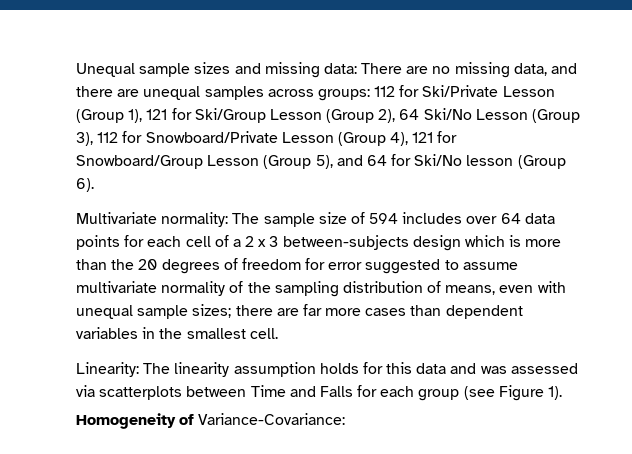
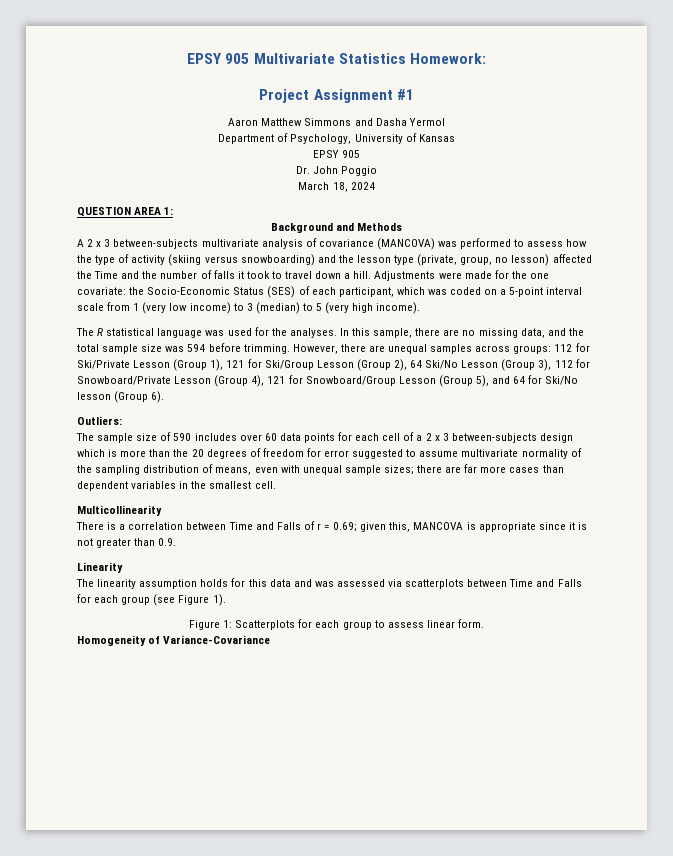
[76,62,403,78] Unequal sample sizes and missing data: There -> [187,53,486,64] [259,89,414,103] [228,118,445,126] [218,133,455,144] [312,150,361,158] [295,166,378,176] [298,182,375,192] [77,207,174,217] [270,223,403,233] [77,238,588,250] [77,254,592,266] [77,270,549,281] [77,286,583,298] [77,302,421,314] [76,327,441,338] EPSY 905 Multivariate Statistics Homework: // Project Assignment #1 // Aaron Matthew Simmons and Dasha Yermol // Department of Psychology, University of Kansas // EPSY 905 // Dr. John Poggio // March 18, 2024 // QUESTION AREA 1: // Background and Methods // A 2 x 3 between-subjects multivariate analysis of covariance (MANCOVA) was performed to assess how the type of activity (skiing versus snowboarding) and the lesson type (private, group, no lesson) affected the Time and the number of falls it took to travel down a hill. Adjustments were made for the one covariate: the Socio-Economic Status (SES) of each participant, which was coded on a 5-point interval scale from 1 (very low income) to 3 (median) to 5 (very high income). // The R statistical language was used for the analyses. In this sample, there
(578, 68) none -> [568,328,584,336] [77,343,338,354] the total sample size was 594 before trimming. However,
[76,212,229,227] Multivariate normality: -> [77,416,122,425] Outliers: //
[369,213,399,224] 594 -> [173,433,192,441] 590
[500,213,521,224] 64 -> [264,433,277,441] 60
[76,362,139,377] Linearity: -> [77,505,162,516] [76,521,587,532] [77,538,177,548] [77,562,123,573] Multicollinearity // There is a correlation between Time and Falls of r = 0.69; given this, MANCOVA is appropriate since it is not greater than 0.9. // Linearity //
(563, 393) none -> [189,619,484,630] // Figure 1: Scatterplots for each group to assess linear form.
[198,413,346,425] Variance-Covariance: -> [163,635,271,644] Variance-Covariance

